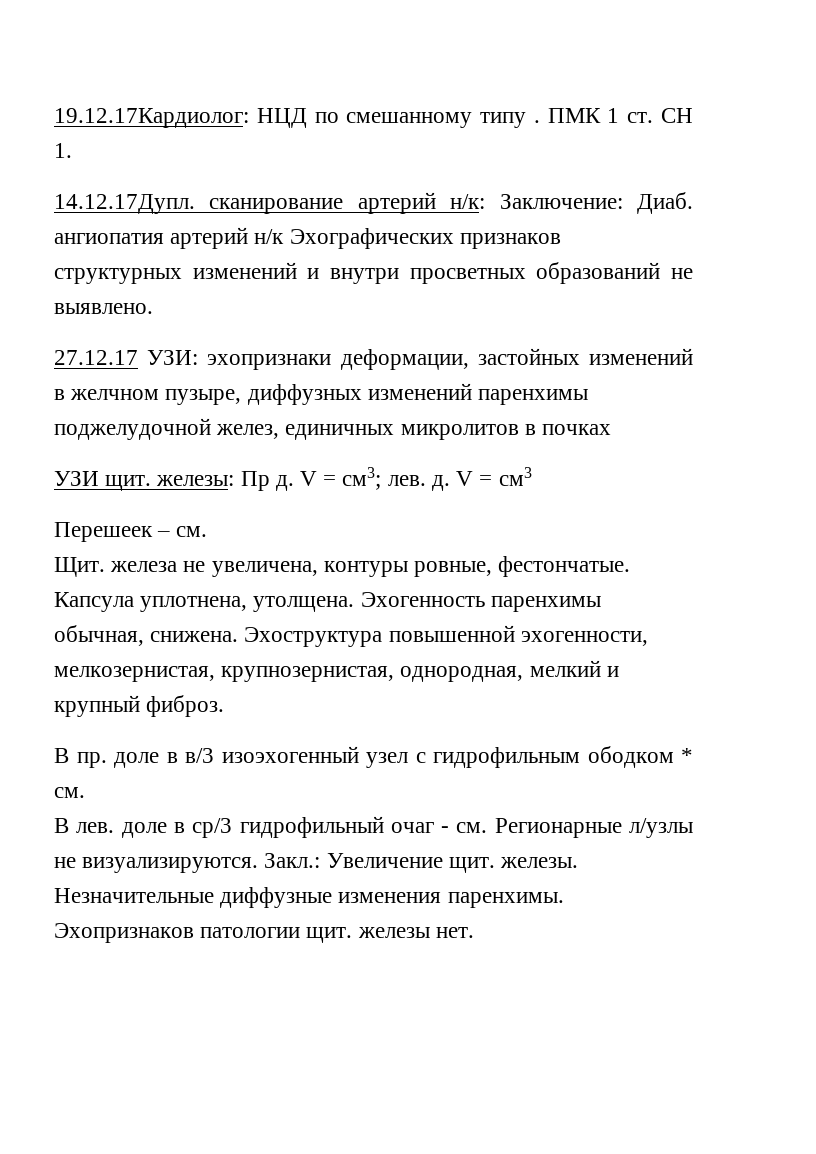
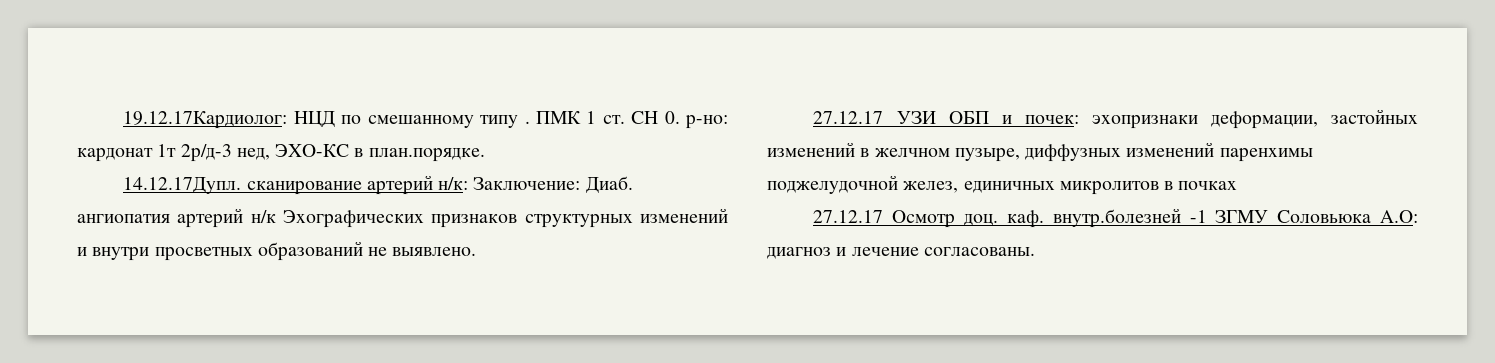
[54,143,72,158] 1. -> [664,111,729,129] [77,144,485,162] 0. р-но: кардонат 1т 2р/д-3 нед, ЭХО-КС в план.порядке.
[147,350,199,365] УЗИ: -> [896,111,1079,124] УЗИ ОБП и почек:
[54,467,532,491] [54,522,208,542] [54,556,631,577] [54,592,601,612] [54,625,648,647] [54,660,619,682] [54,695,225,717] [54,746,693,768] [54,787,85,798] [54,816,693,838] [54,853,579,873] [54,887,564,908] [54,923,474,943] УЗИ щит. железы: Пр д. V = см3; лев. д. V = см3 // Перешеек – см. // Щит. железа не увеличена, контуры ровные, фестончатые. Капсула уплотнена, утолщена. Эхогенность паренхимы обычная, снижена. Эхоструктура повышенной эхогенности, мелкозернистая, крупнозернистая, однородная, мелкий и крупный фиброз. // В пр. доле в в/3 изоэхогенный узел с гидрофильным ободком * см. // В лев. доле в ср/3 гидрофильный очаг - см. Регионарные л/узлы не визуализируются. Закл.: Увеличение щит. железы. Незначительные диффузные изменения паренхимы. Эхопризнаков патологии щит. железы нет. -> [813,208,1418,228] [767,247,1035,259] 27.12.17 Осмотр доц. каф. внутр.болезней -1 ЗГМУ Соловьюка А.О: диагноз и лечение согласованы.

